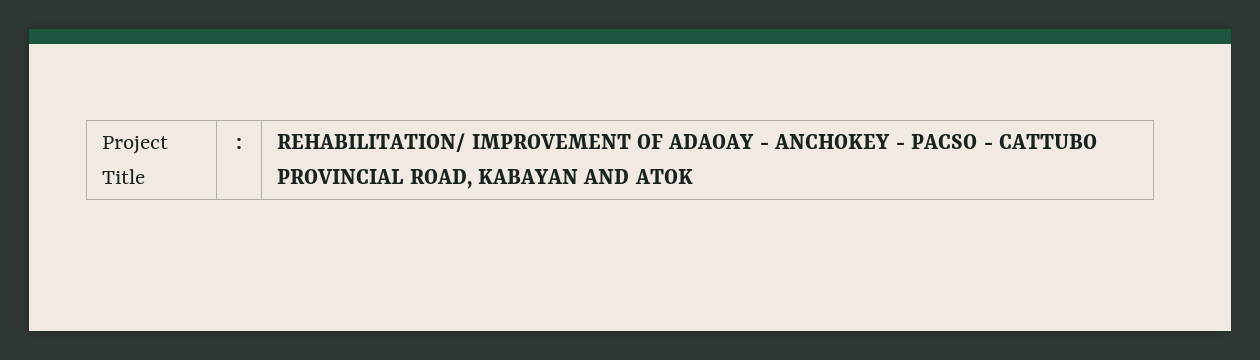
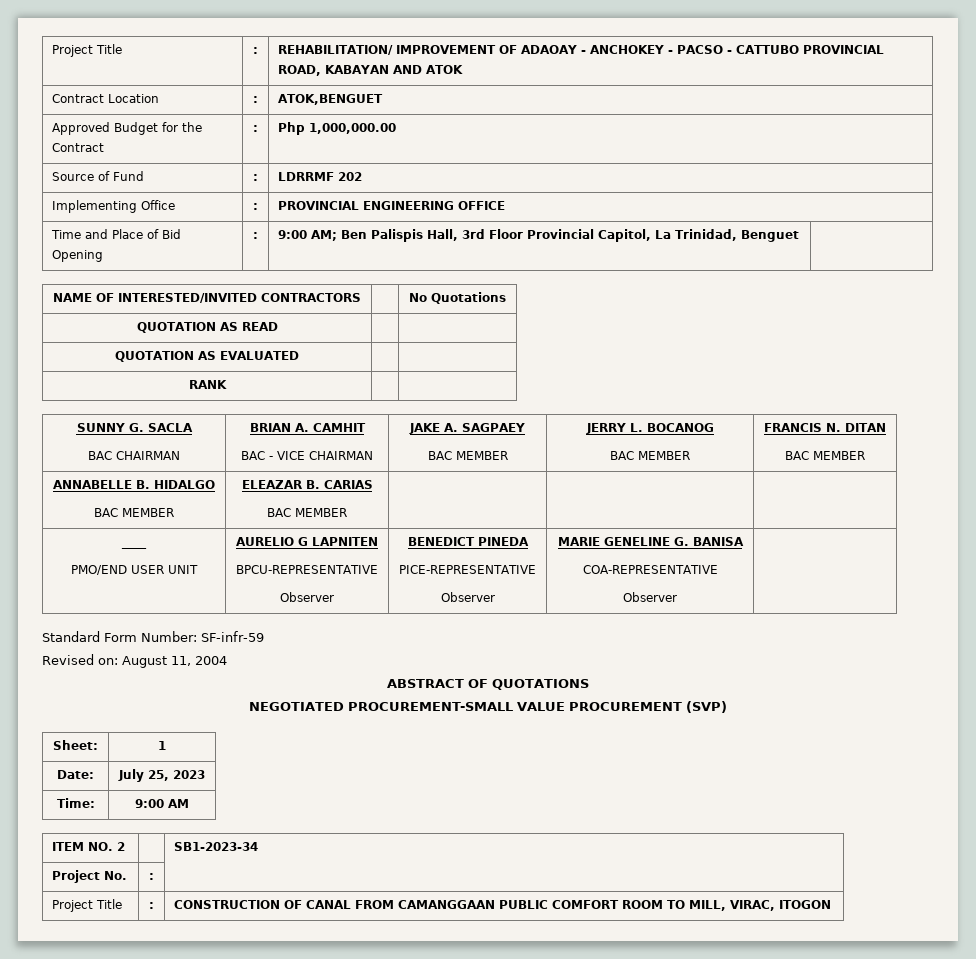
(693, 176) none -> [52,94,160,103] [253,96,258,103] [278,94,384,105] [52,122,203,135] [52,143,105,152] [253,125,258,132] [278,122,397,135] [52,171,145,181] [253,174,258,181] [278,172,363,181] [52,200,176,213] [253,203,258,210] [278,201,506,210] [51,229,182,239] [52,250,104,262] [253,232,258,239] [278,229,800,242] [53,293,361,303] [409,292,506,304] [136,322,278,333] [115,351,299,362] [188,380,227,389] [76,423,193,432] [88,451,180,460] [249,423,366,432] [241,451,373,460] [409,423,526,434] [427,451,508,460] [585,423,714,434] [610,451,690,460] [764,423,886,432] [785,451,865,460] [53,480,215,489] [94,508,174,517] [241,480,373,489] [267,508,347,517] [121,546,147,549] [71,565,198,575] [236,537,378,546] [236,565,378,574] [280,592,334,602] [407,537,529,546] [399,565,536,574] [440,592,495,602] [557,537,744,546] [582,565,718,574] [623,592,677,602] [42,631,264,642] [42,654,227,668] [387,679,590,690] [248,701,728,713] [53,740,98,750] [158,741,166,750] [57,770,94,779] [118,769,205,782] [56,798,95,808] [135,799,189,808] [52,842,126,851] [174,842,259,851] [52,870,128,883] [149,873,154,880] [52,899,123,912] [149,902,154,909] [174,900,832,911] // Contract Location | : | ATOK,BENGUET // Approved Budget for the Contract | : | Php 1,000,000.00 // Source of Fund | : | LDRRMF 202 // Implementing Office | : | PROVINCIAL ENGINEERING OFFICE // Time and Place of Bid Opening | : | 9:00 AM; Ben Palispis Hall, 3rd Floor Provincial Capitol, La Trinidad, Benguet | // NAME OF INTERESTED/INVITED CONTRACTORS | | No Quotations // QUOTATION AS READ | | // QUOTATION AS EVALUATED | | // RANK | | // SUNNY G. SACLA // BAC CHAIRMAN | BRIAN A. CAMHIT // BAC - VICE CHAIRMAN | JAKE A. SAGPAEY // BAC MEMBER | JERRY L. BOCANOG // BAC MEMBER | FRANCIS N. DITAN // BAC MEMBER // ANNABELLE B. HIDALGO // BAC MEMBER | ELEAZAR B. CARIAS // BAC MEMBER | | | // ____ // PMO/END USER UNIT | AURELIO G LAPNITEN // BPCU-REPRESENTATIVE // Observer | BENEDICT PINEDA // PICE-REPRESENTATIVE // Observer | MARIE GENELINE G. BANISA // COA-REPRESENTATIVE // Observer | // Standard Form Number: SF-infr-59 // Revised on: August 11, 2004 // ABSTRACT OF QUOTATIONS // NEGOTIATED PROCUREMENT-SMALL VALUE PROCUREMENT (SVP) // Sheet: | 1 // Date: | July 25, 2023 // Time: | 9:00 AM // ITEM NO. 2 | | SB1-2023-34 // Project No. | : | // Project Title | : | CONSTRUCTION OF CANAL FROM CAMANGGAAN PUBLIC COMFORT ROOM TO MILL, VIRAC, ITOGON

